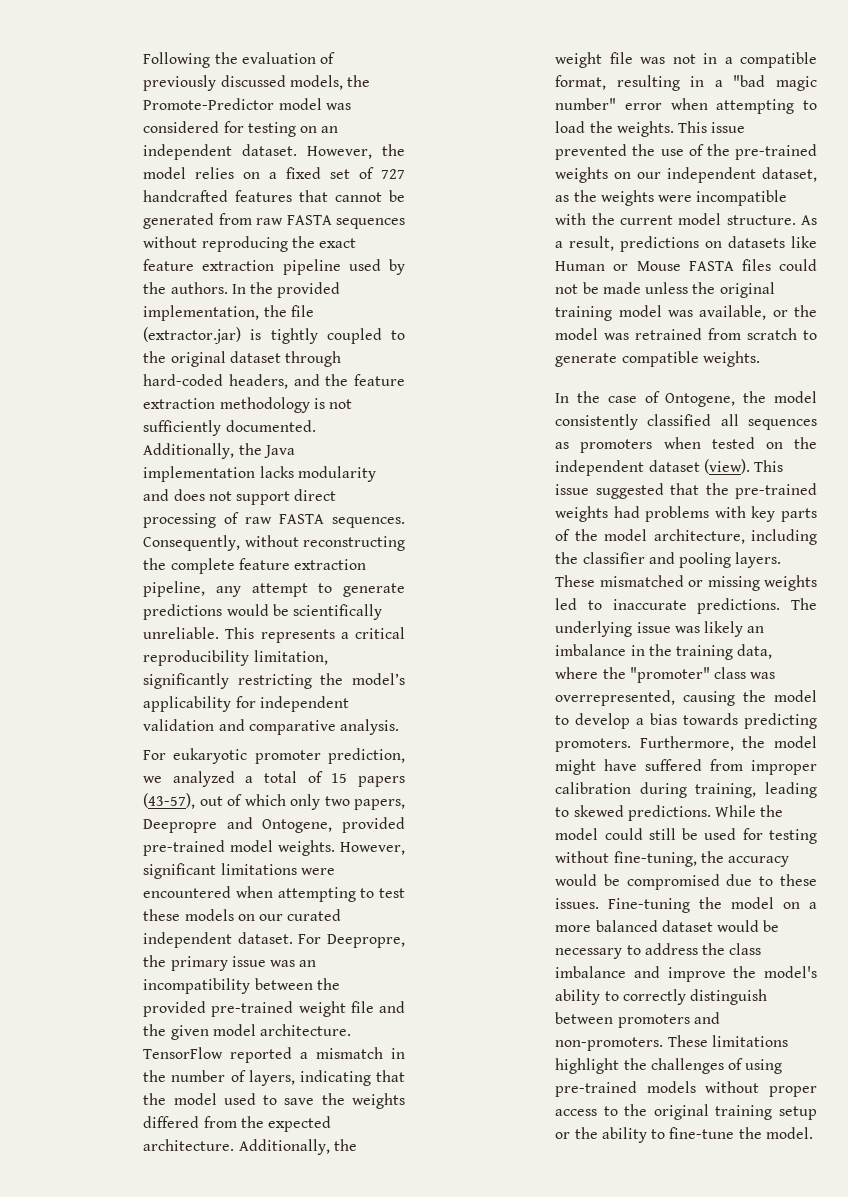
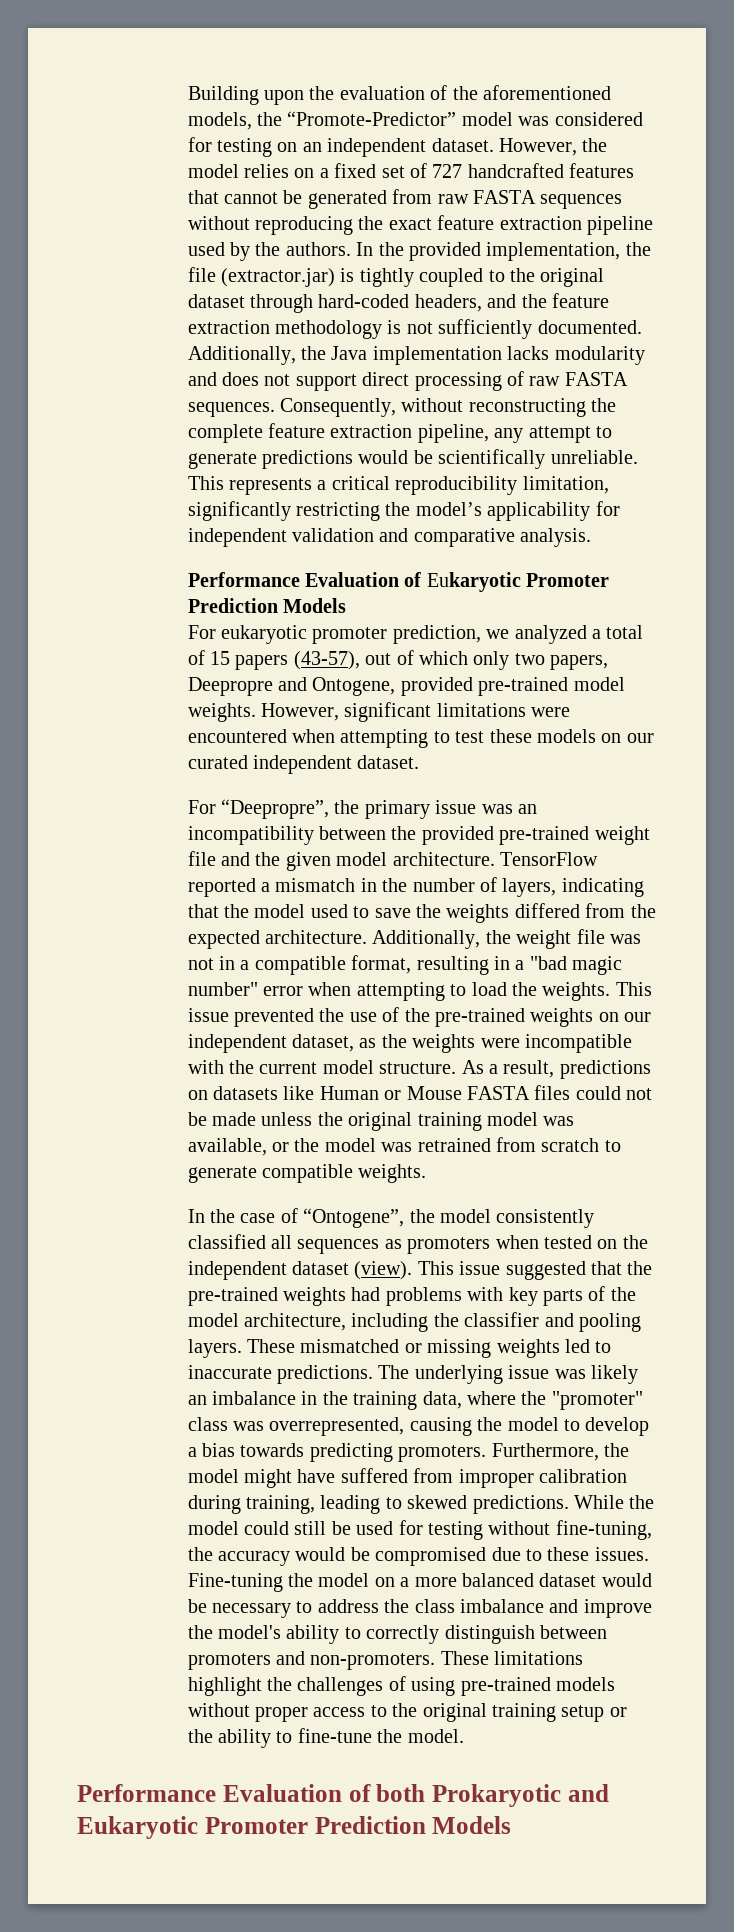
[143,52,211,68] Following -> [187,86,305,105] Building upon
[143,75,286,91] previously discussed -> [452,85,612,100] the aforementioned
[143,98,275,110] Promote-Predictor -> [287,111,457,126] “Promote-Predictor”
(400, 727) none -> [187,572,610,592] [187,598,347,613] // Performance Evaluation of Eukaryotic Promoter Prediction Models
[298,934,406,948] For Deepropre, -> [187,799,330,819] // For “Deepropre”,
[665,393,736,407] Ontogene, -> [303,1208,405,1228] “Ontogene”,
(814, 1133) none -> [77,1784,609,1807] [77,1816,512,1839] // Performance Evaluation of both Prokaryotic and Eukaryotic Promoter Prediction Models

